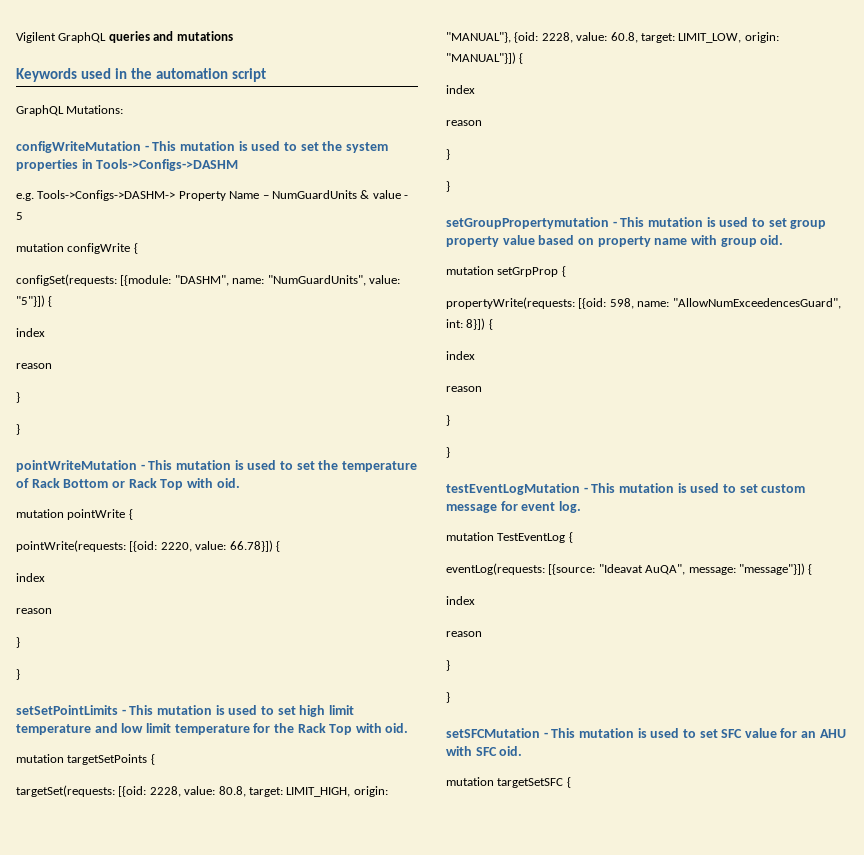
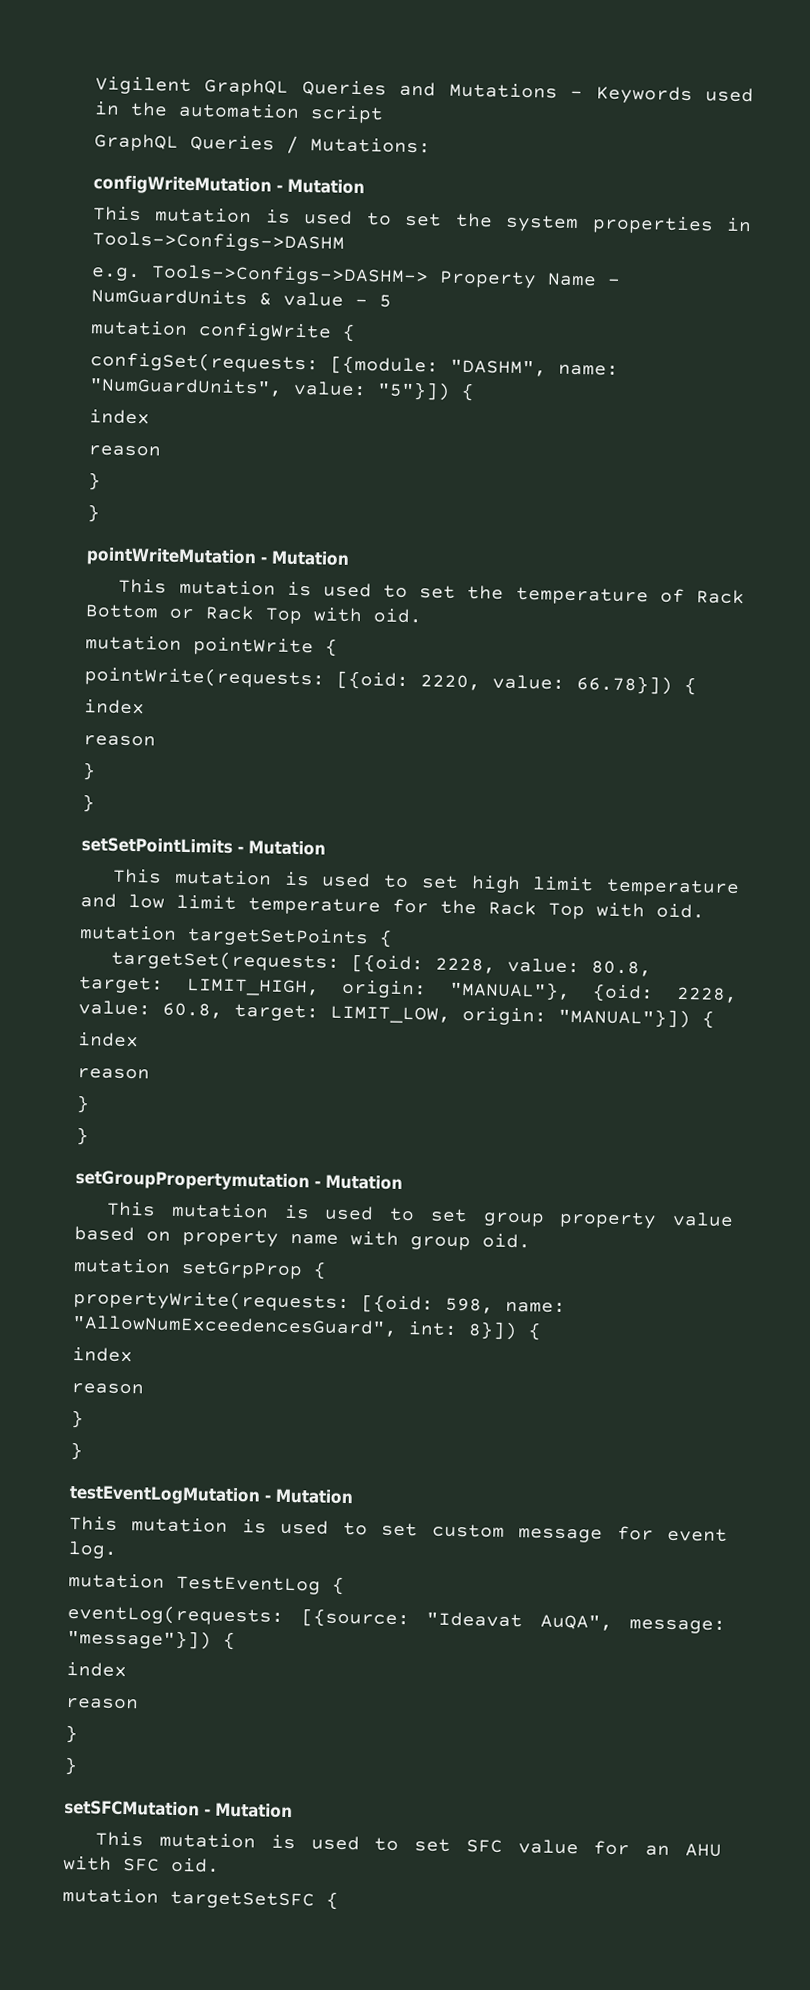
[108,31,233,43] queries and mutations // -> [301,79,584,99] Queries and Mutations -
(64, 110) none -> [190,134,299,154] Queries /
(149, 148) none -> [287,178,365,195] Mutation //
(145, 467) none -> [271,550,350,566] Mutation //
(126, 712) none -> [248,840,326,856] Mutation //
(617, 224) none -> [325,1174,403,1190] Mutation //
(588, 490) none -> [275,1488,354,1505] Mutation //
(548, 735) none -> [215,1802,293,1819] Mutation //

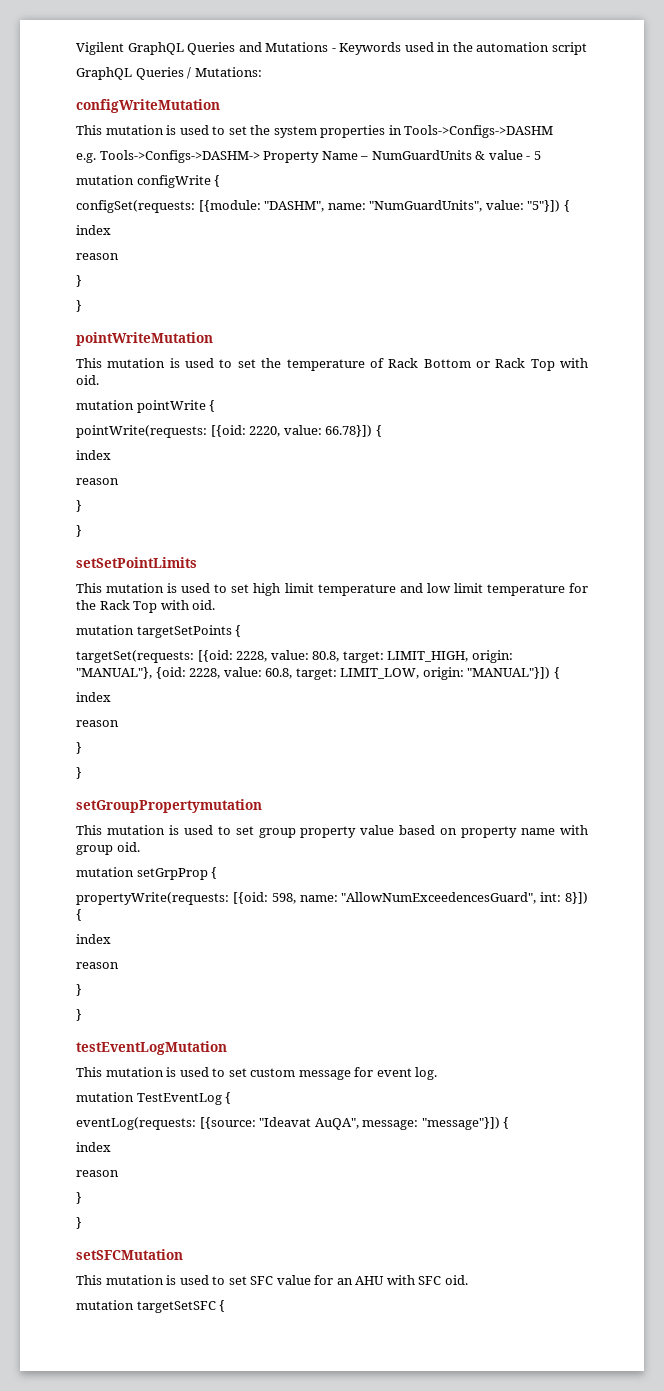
[276,178,365,195] - Mutation -> (220, 106) none
[260,550,350,566] - Mutation -> (213, 339) none
[237,840,326,856] - Mutation -> (197, 562) none
[314,1174,403,1190] - Mutation -> (262, 806) none
[264,1488,354,1505] - Mutation -> (227, 1048) none
[204,1802,293,1819] - Mutation -> (183, 1254) none

